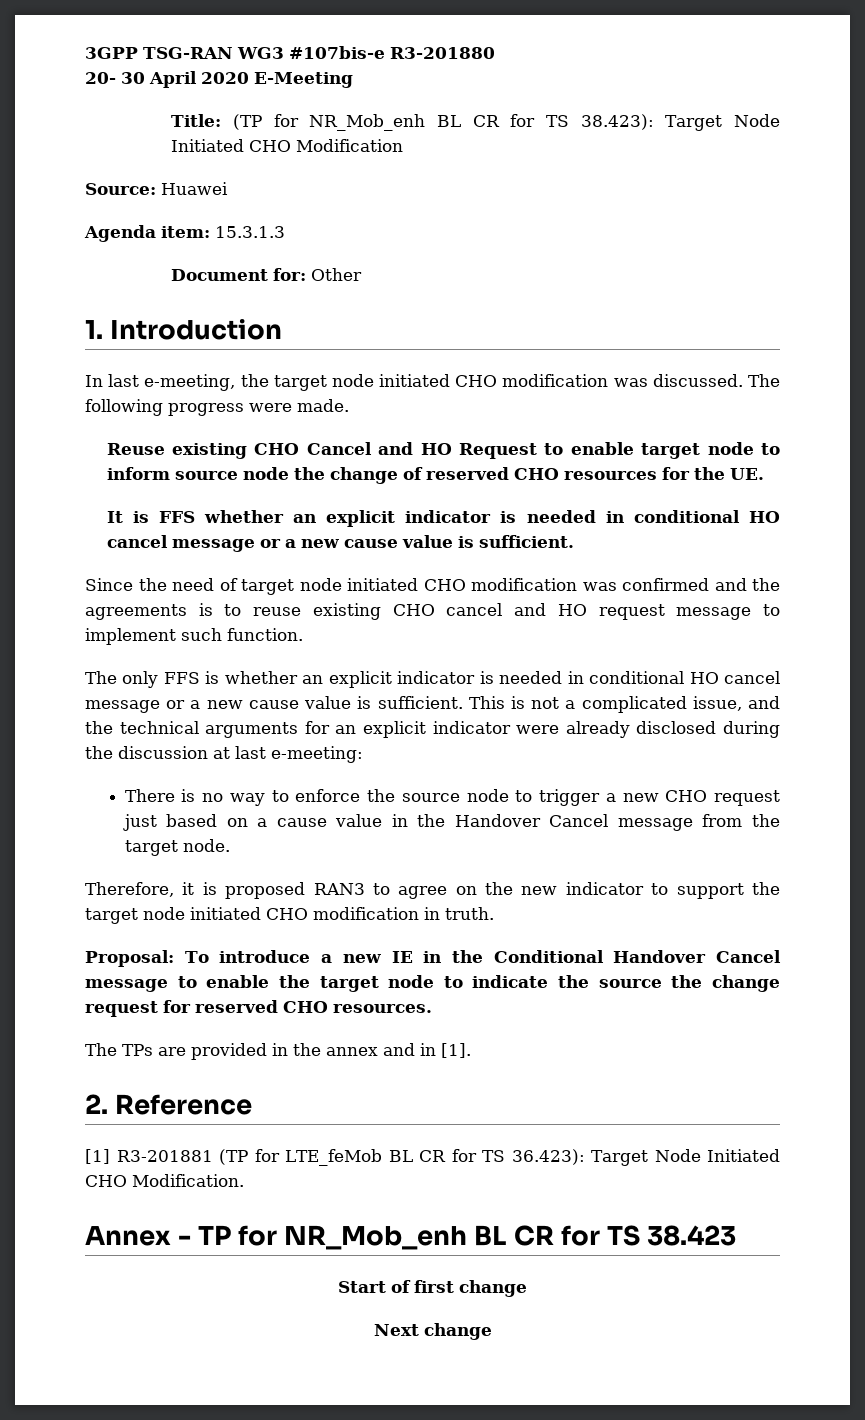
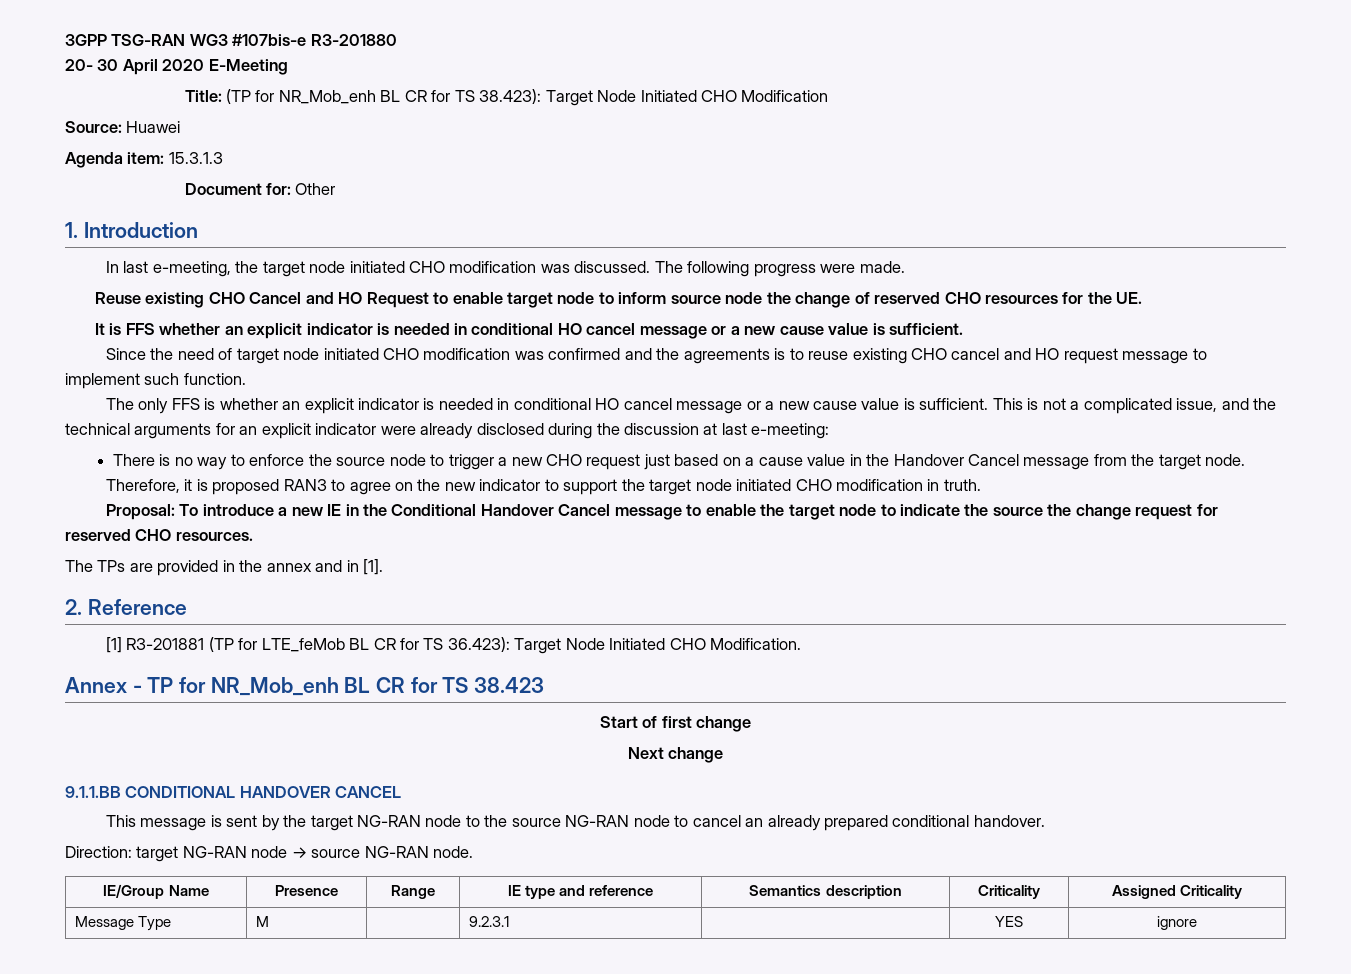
(492, 1331) none -> [65,786,402,798] [105,815,1045,831] [65,846,474,862] [103,884,209,899] [275,885,338,896] [391,885,435,899] [507,885,654,899] [749,885,902,899] [978,885,1040,899] [1111,885,1243,899] [75,916,172,931] [256,916,270,927] [469,916,510,927] [995,916,1023,927] [1157,916,1197,930] // 9.1.1.BB CONDITIONAL HANDOVER CANCEL // This message is sent by the target NG-RAN node to the source NG-RAN node to cancel an already prepared conditional handover. // Direction: target NG-RAN node → source NG-RAN node. // IE/Group Name | Presence | Range | IE type and reference | Semantics description | Criticality | Assigned Criticality // Message Type | M | | 9.2.3.1 | | YES | ignore

